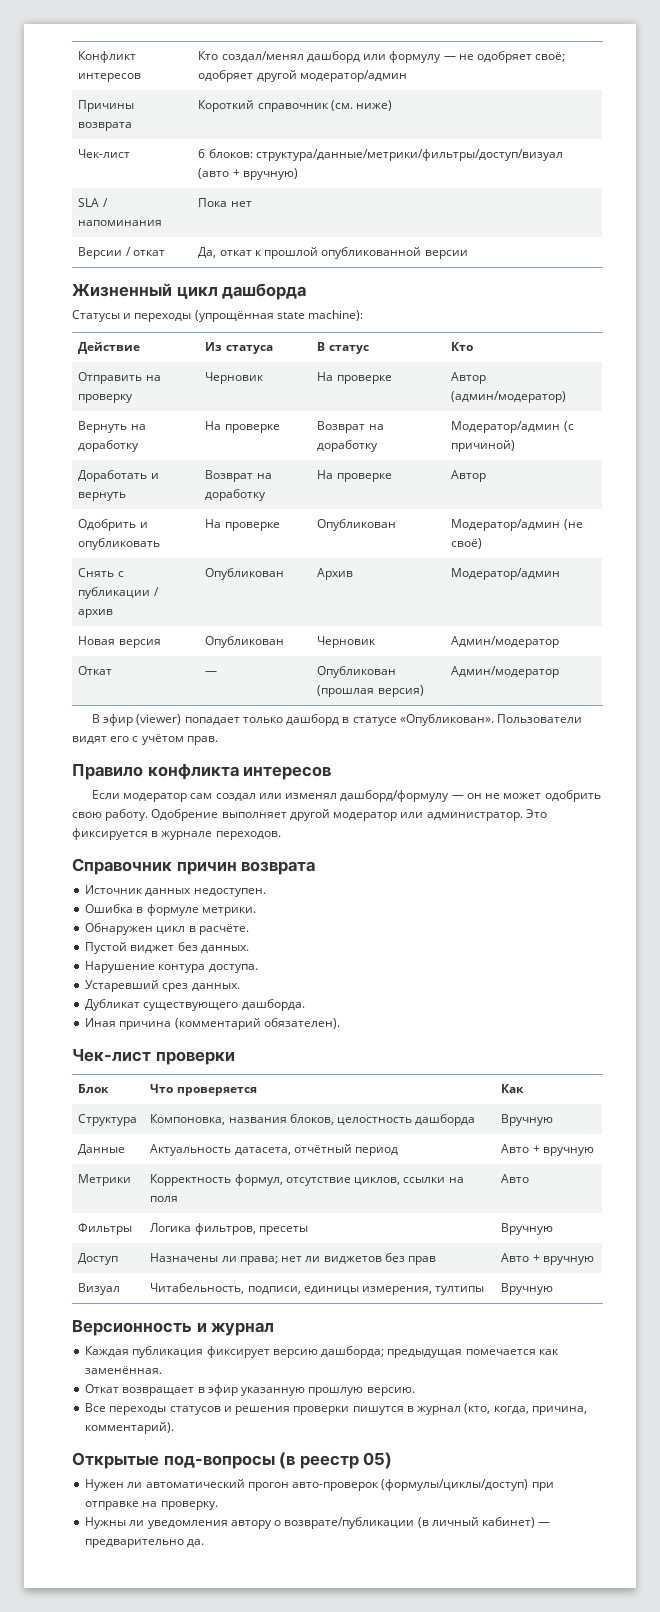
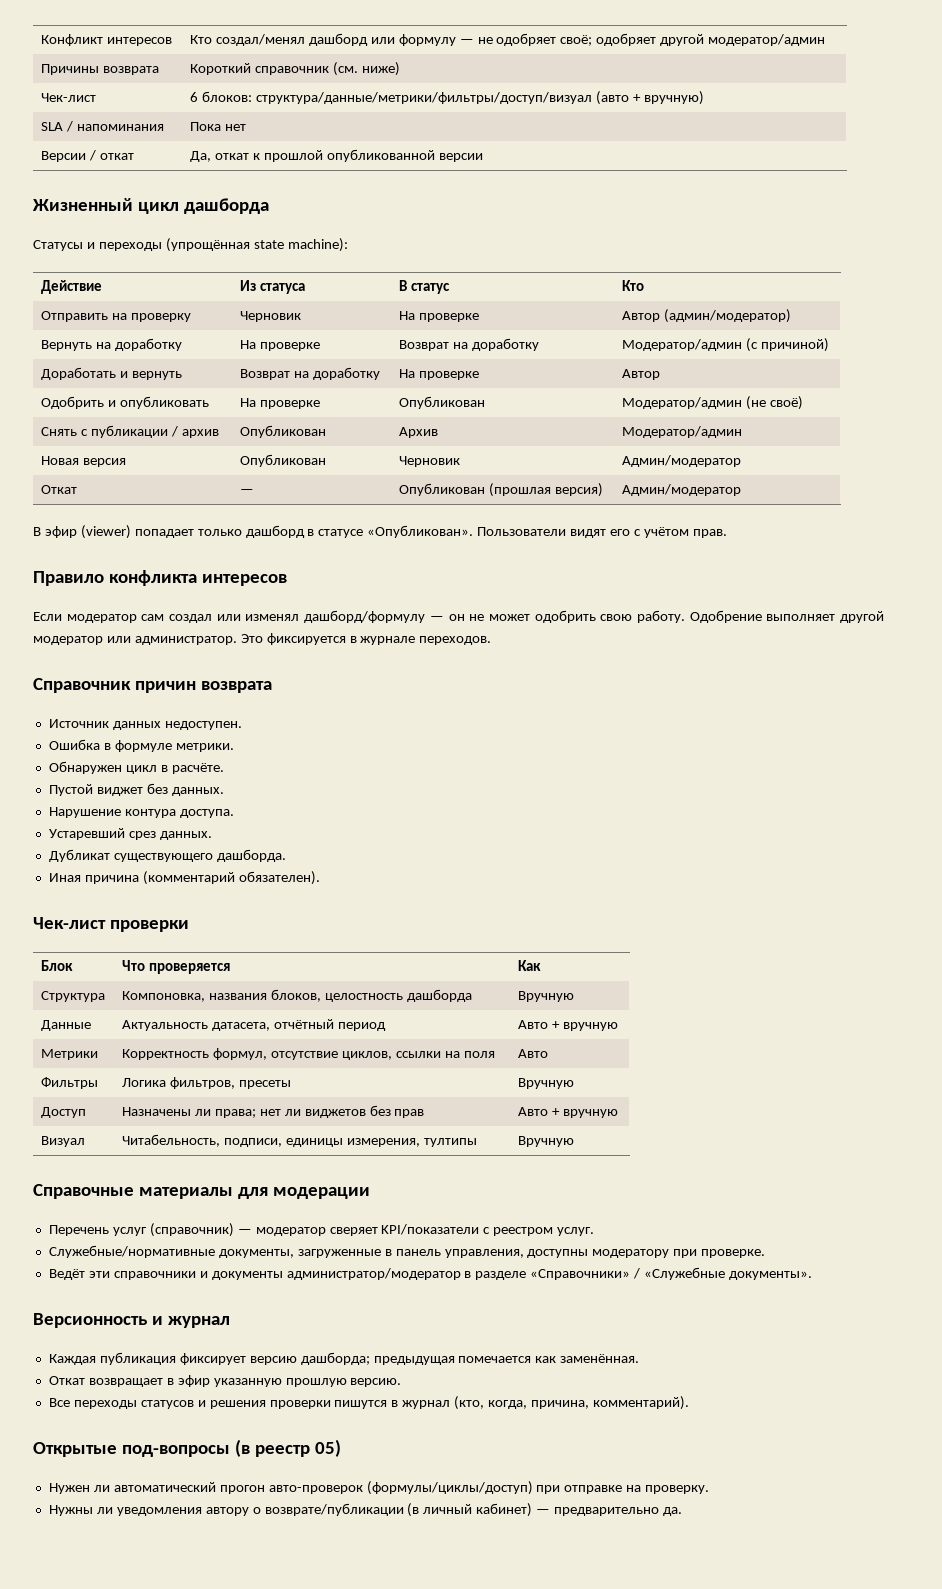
(554, 1289) none -> [33,1184,370,1199] [48,1223,595,1237] [48,1245,766,1258] [48,1267,813,1280] // Справочные материалы для модерации // Перечень услуг (справочник) — модератор сверяет KPI/показатели с реестром услуг. // Служебные/нормативные документы, загруженные в панель управления, доступны модератору при проверке. // Ведёт эти справочники и документы администратор/модератор в разделе «Справочники» / «Служебные документы».

